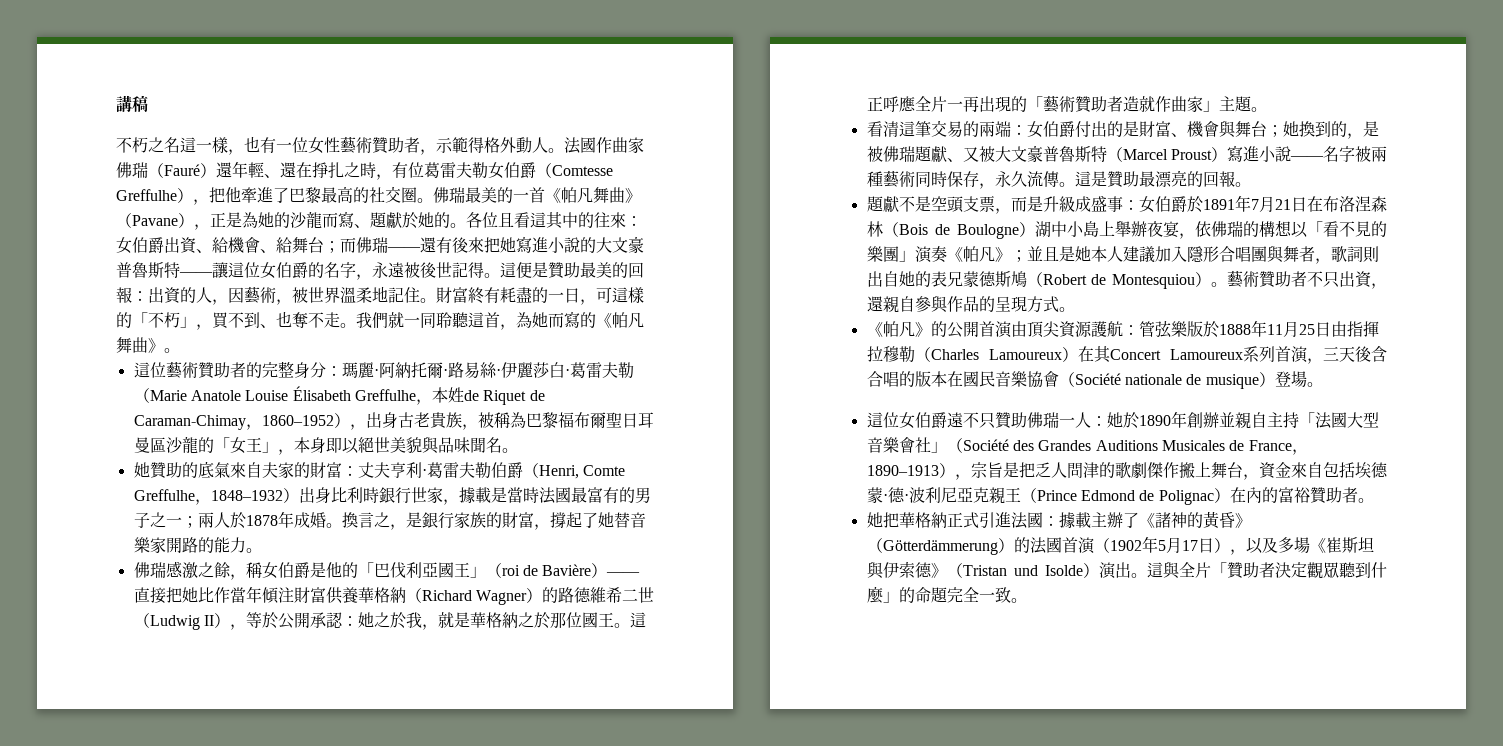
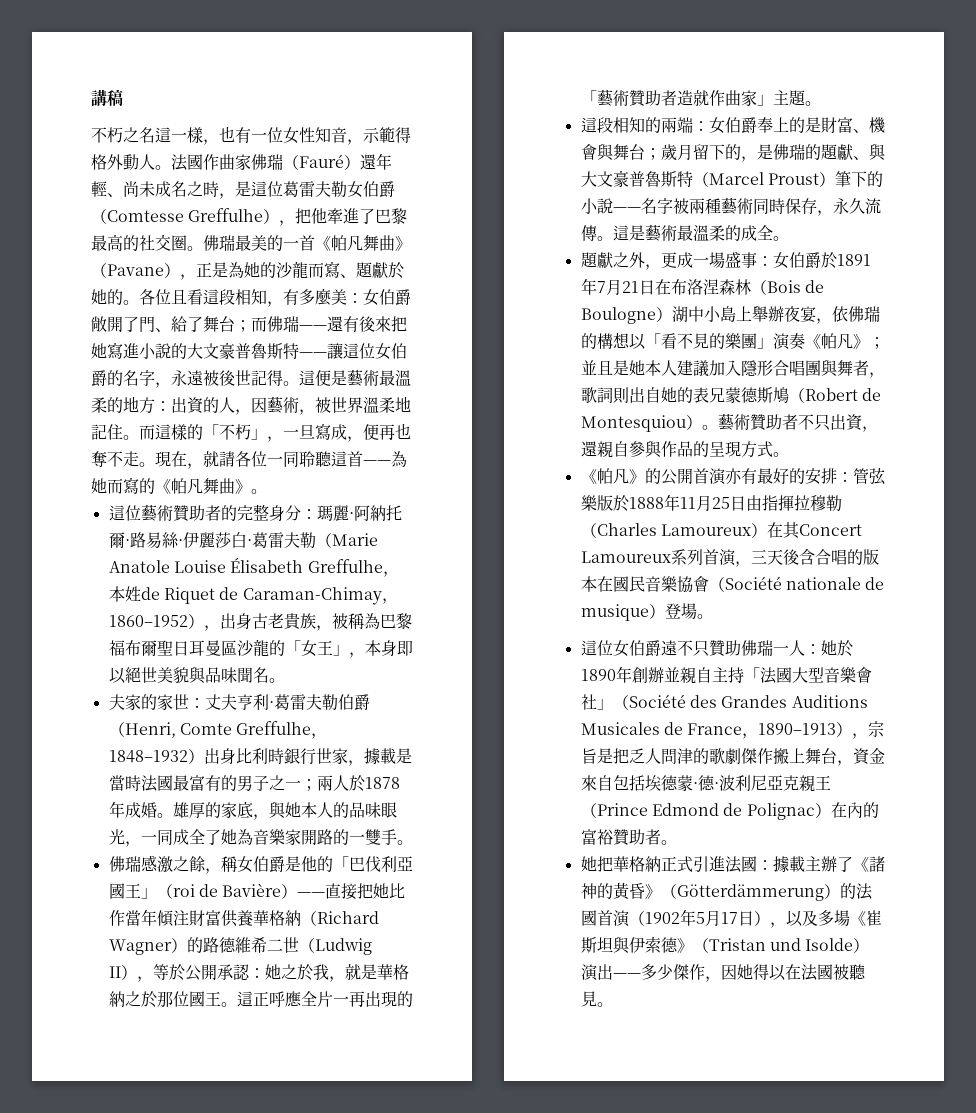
[340,136,420,154] 藝術贊助者 -> [315,127,347,143] 知音
[280,162,408,180] 還在掙扎之時，有 -> [123,181,267,199] 尚未成名之時，是這
[546,212,642,229] [116,237,292,254] 其中的往來：女伯爵出資、給機會、給 -> [219,288,411,307] [91,316,203,332] 段相知，有多麼美：女伯爵敞開了門、給了
[548,262,644,279] [116,287,132,303] 贊助最美的回報 -> [347,369,411,387] [91,396,155,414] 藝術最溫柔的地方
[436,287,644,305] [116,311,404,330] 財富終有耗盡的一日，可這樣的「不朽」，買不到、也奪不走。我們就 -> [139,423,411,442] [91,451,267,469] 而這樣的「不朽」，一旦寫成，便再也奪不走。現在，就請各位
[500,324,516,330] ， -> [363,460,391,465] ——
[133,461,342,479] 她贊助的底氣來自夫家的財富 -> [108,694,189,711] 夫家的家世
[341,512,630,530] 換言之，是銀行家族的財富，撐起了她替 -> [172,801,397,820] [108,829,253,847] 雄厚的家底，與她本人的品味眼光，一同成全了她為
[213,537,246,553] 能力 -> [348,829,397,845] 一雙手
[866,120,963,138] 看清這筆交易 -> [580,117,645,133] 這段相知
[1074,121,1107,138] 付出 -> [756,117,789,133] 奉上
[1282,121,1379,139] [866,146,995,162] 她換到的，是被佛瑞題獻、又被 -> [660,144,886,162] 歲月留下的，是佛瑞的題獻、與
[1227,145,1259,162] 寫進 -> [834,171,883,187] 筆下的
[1106,170,1251,188] [866,196,1091,214] 贊助最漂亮的回報。 // 題獻不是空頭支票，而是升級成 -> [644,224,789,242] [580,252,725,270] 藝術最溫柔的成全。 // 題獻之外，更成一場
[1010,321,1123,338] 由頂尖資源護航 -> [724,468,837,485] 亦有最好的安排
[1131,562,1387,579] [866,586,1011,604] 。這與全片「贊助者決定觀眾聽到什麼」的命題完全一致 -> [612,964,866,982] [580,991,597,1007] ——多少傑作，因她得以在法國被聽見

